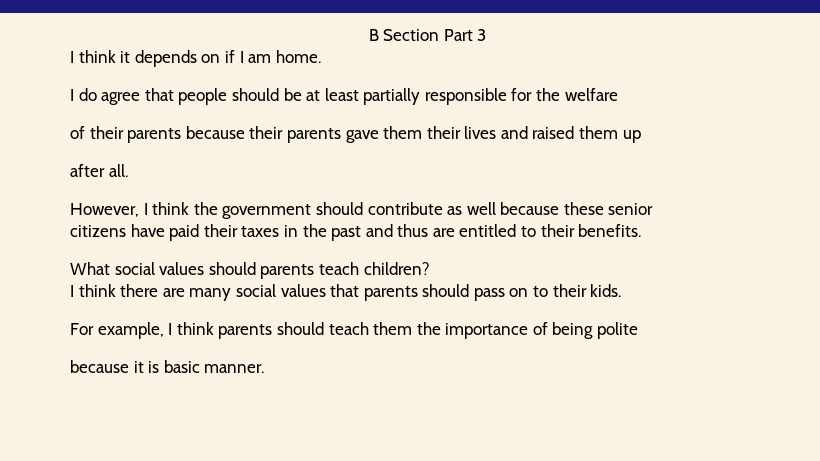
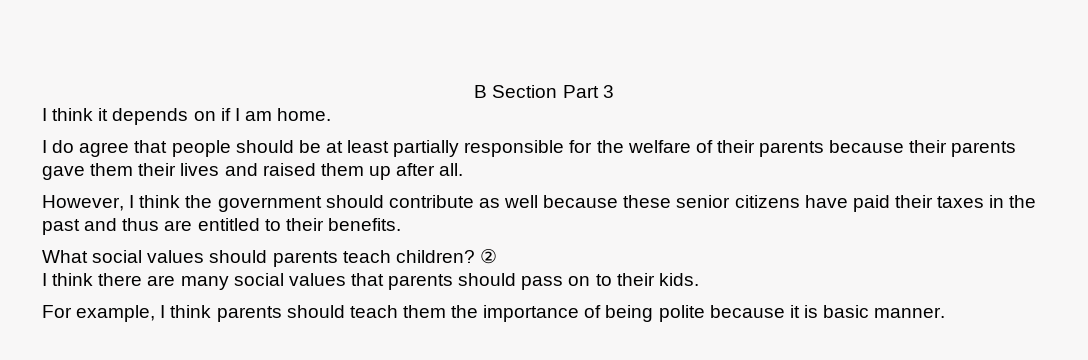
(618, 94) // -> (691, 146) none
(641, 136) // -> (391, 173) none
(654, 209) // -> (731, 201) none
(430, 268) none -> [479,248,497,264] ②
(639, 330) // -> (705, 313) none

